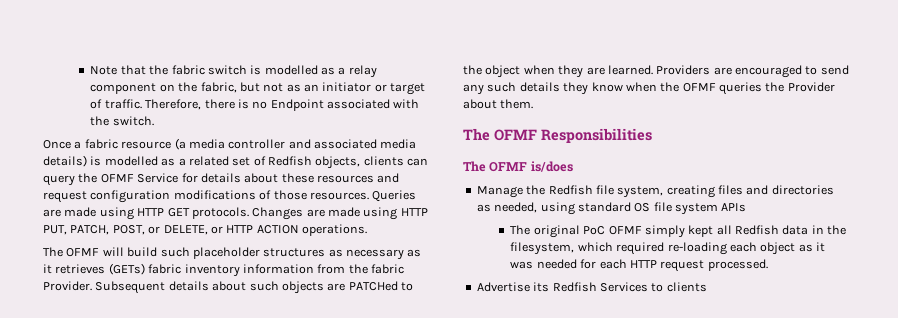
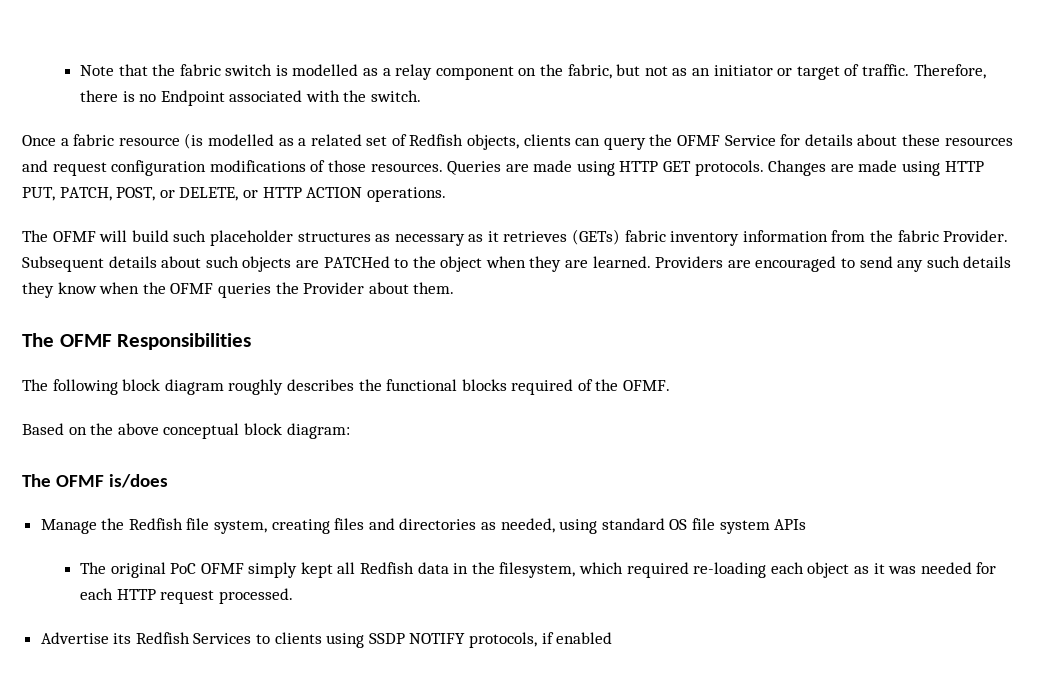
[174,138,417,150] [43,155,102,167] (a media controller and associated media details) is -> [184,133,204,149] (is
(652, 135) none -> [22,379,671,395] [22,423,350,439] // The following block diagram roughly describes the functional blocks required of the OFMF. // Based on the above conceptual block diagram:
(707, 287) none -> [326,632,613,648] using SSDP NOTIFY protocols, if enabled

